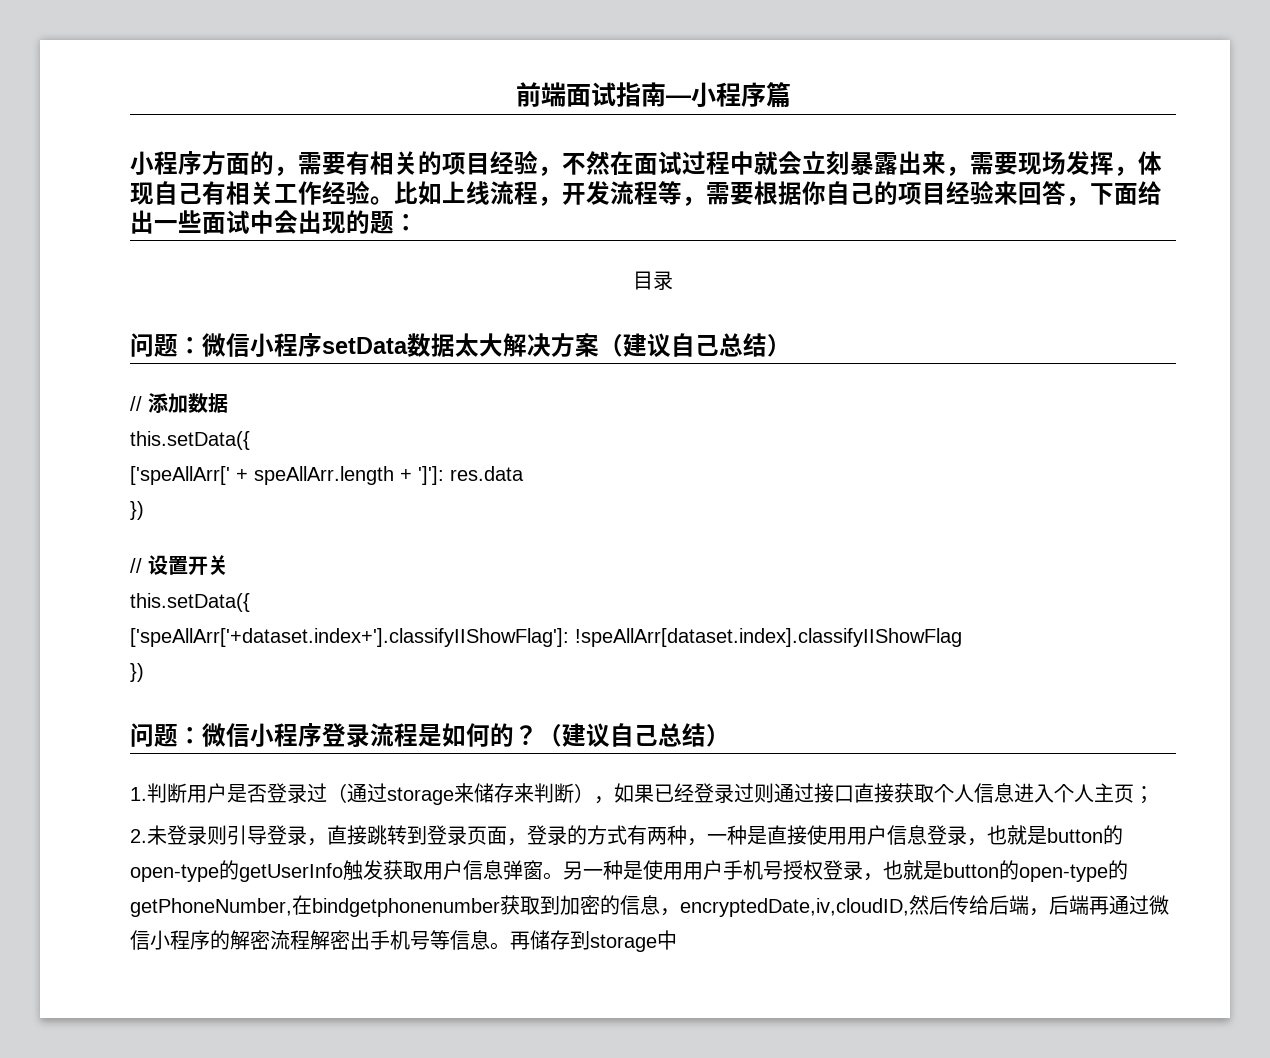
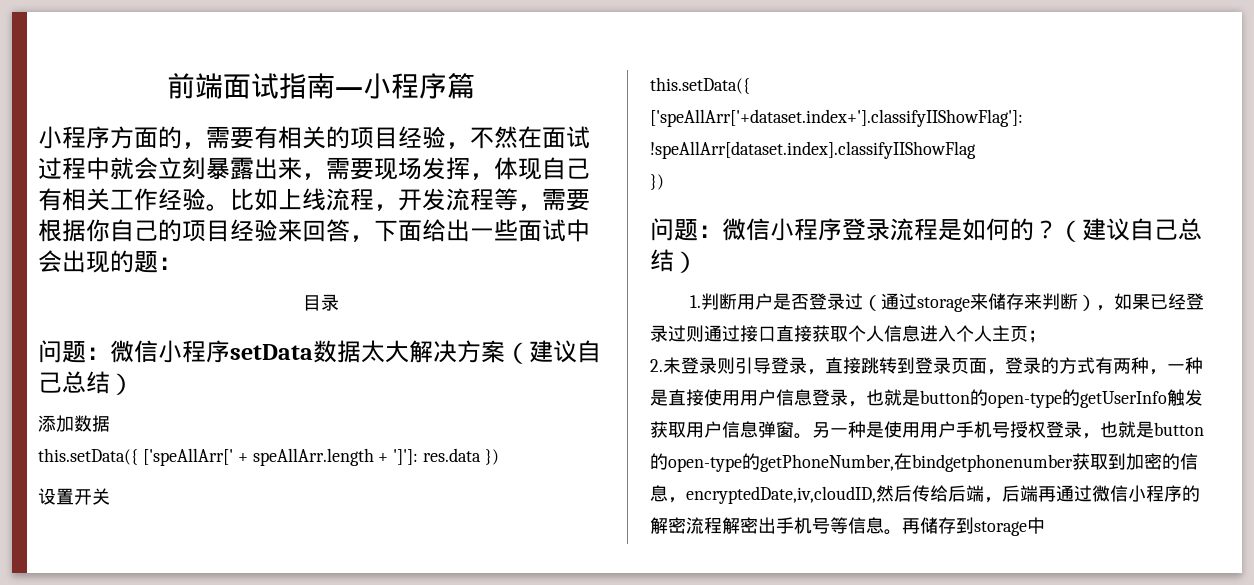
[130,396,142,411] // -> (134, 384) none
(250, 440) // -> (138, 456) none
[130,501,144,520] [130,558,142,573] // }) // // -> [485,449,500,465] }) //

